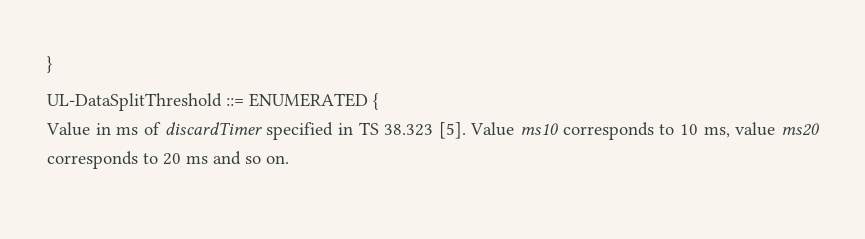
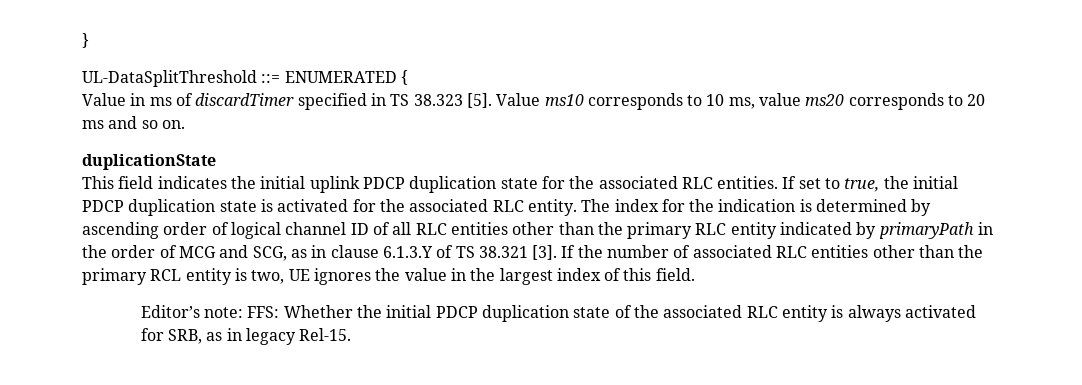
(289, 159) none -> [82,154,216,170] [82,176,959,193] [82,199,932,216] [82,222,994,239] [82,245,984,261] [82,268,695,285] [140,305,976,322] [140,328,352,345] // duplicationState // This field indicates the initial uplink PDCP duplication state for the associated RLC entities. If set to true, the initial PDCP duplication state is activated for the associated RLC entity. The index for the indication is determined by ascending order of logical channel ID of all RLC entities other than the primary RLC entity indicated by primaryPath in the order of MCG and SCG, as in clause 6.1.3.Y of TS 38.321 [3]. If the number of associated RLC entities other than the primary RCL entity is two, UE ignores the value in the largest index of this field. // Editor’s note: FFS: Whether the initial PDCP duplication state of the associated RLC entity is always activated for SRB, as in legacy Rel-15.

